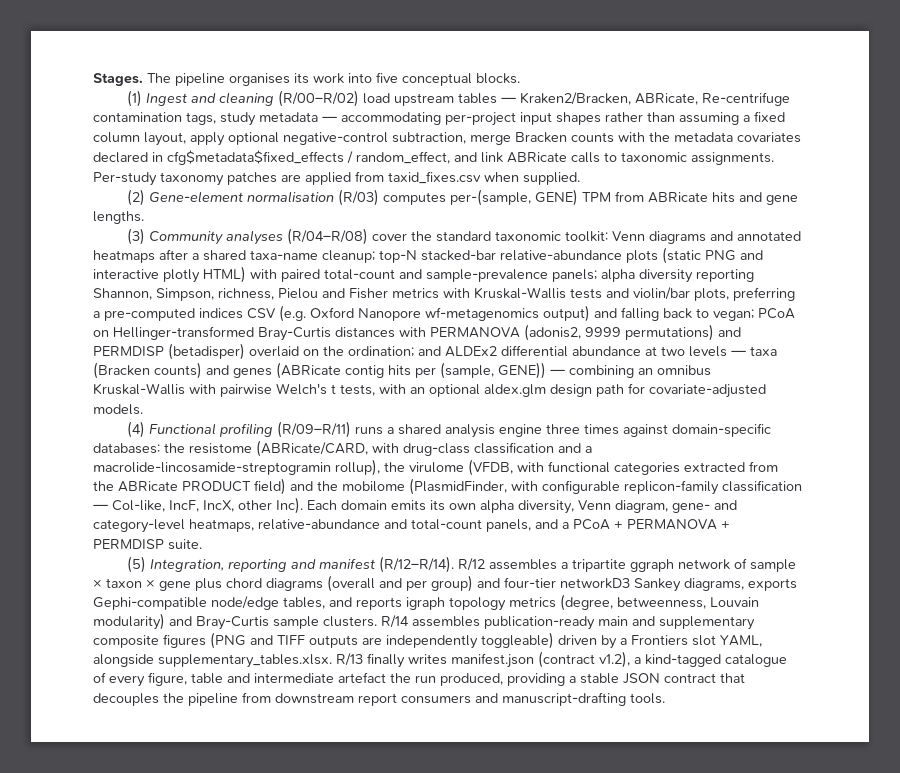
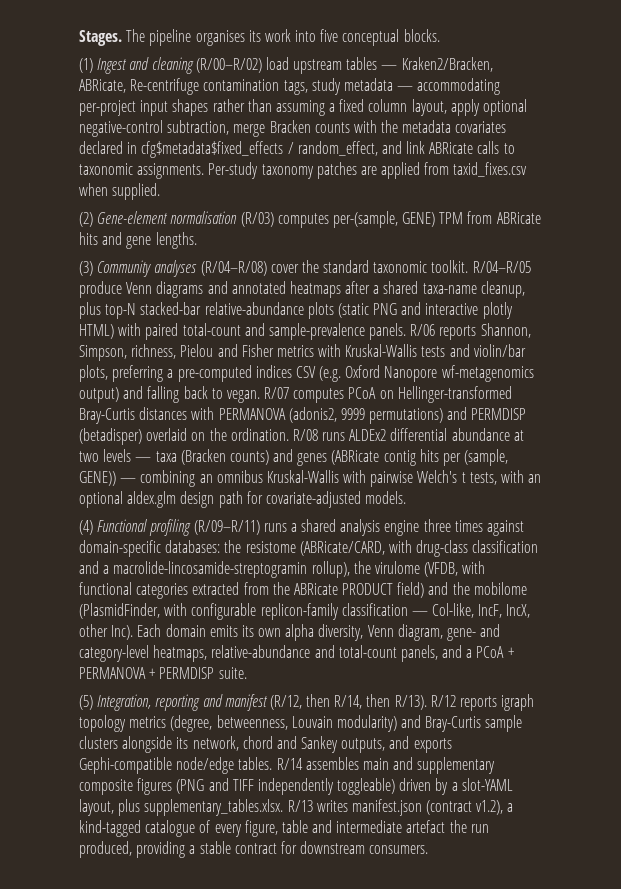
[565,231,609,242] toolkit: -> [431,260,531,273] [79,281,122,298] toolkit. R/04–R/05 produce
[322,250,375,263] cleanup; -> [480,281,525,298] [79,302,101,319] cleanup, plus
[552,269,754,283] panels; alpha diversity reporting -> [369,323,477,340] panels. R/06 reports
[713,309,754,321] vegan; -> [226,387,345,403] vegan. R/07 computes
[348,346,441,357] ordination; and -> [230,428,346,441] ordination. R/08 runs
[379,556,797,573] [93,575,797,592] [93,596,352,610] (R/12–R/14). R/12 assembles a tripartite ggraph network of sample × taxon × gene plus chord diagrams (overall and per group) and four-tier networkD3 Sankey diagrams, exports Gephi-compatible node/edge tables, and -> [269,694,456,710] (R/12, then R/14, then R/13). R/12
[323,616,377,627] clusters. -> [79,736,452,753] [79,757,273,774] clusters alongside its network, chord and Sankey outputs, and exports Gephi-compatible node/edge tables.
[484,616,595,630] publication-ready -> (359, 763) none
[309,635,382,648] outputs are -> (254, 785) none
[631,635,762,647] [93,654,154,667] Frontiers slot YAML, alongside -> [461,778,513,791] [79,799,141,816] slot-YAML layout, plus
[367,653,405,668] finally -> (313, 806) none
[623,673,745,684] [93,692,665,706] JSON contract that decouples the pipeline from downstream report consumers and manuscript-drafting tools. -> [234,841,429,854] contract for downstream consumers.

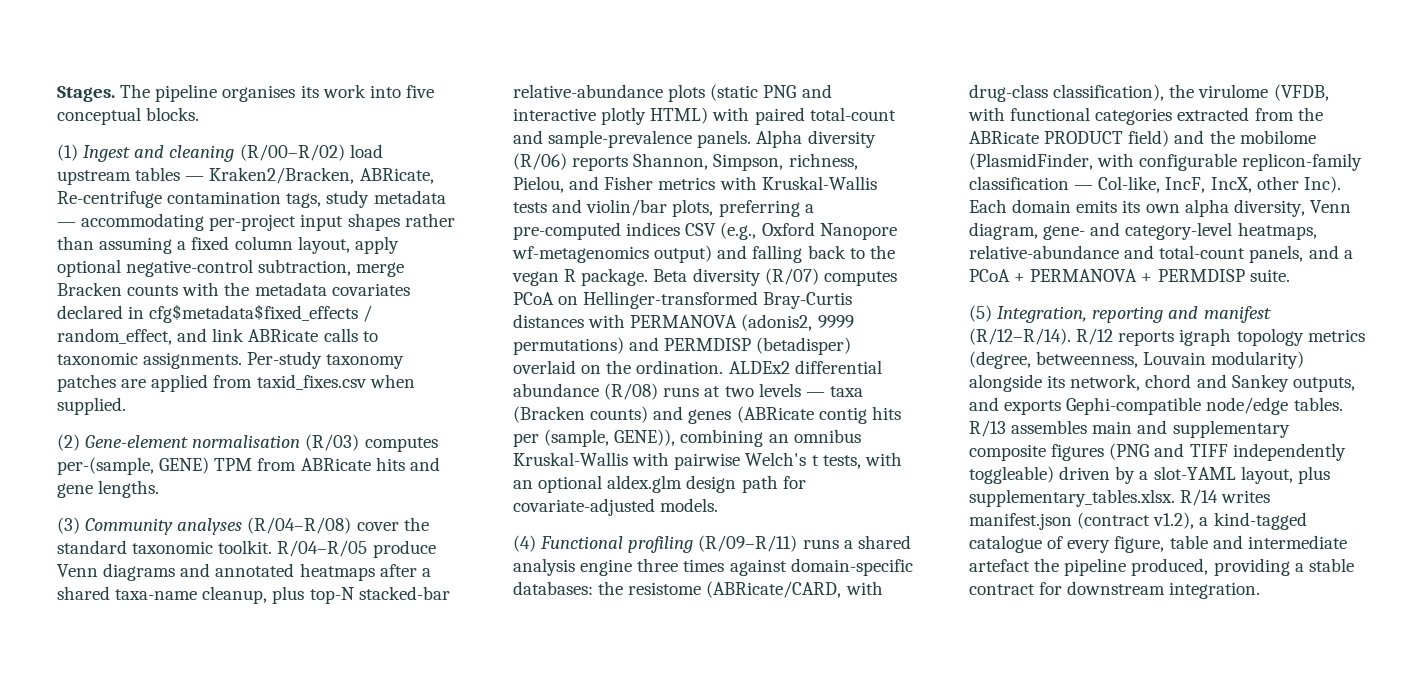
[410,324,436,336] R/06 -> [756,130,876,148] [513,153,567,170] Alpha diversity (R/06)
[180,344,214,357] Pielou -> [513,176,564,193] Pielou,
[319,366,342,382] (e.g. -> [720,222,757,240] (e.g.,
[226,387,290,403] vegan. R/07 -> [869,245,895,259] [512,268,819,286] the vegan R package. Beta diversity (R/07)
[292,429,346,441] R/08 runs -> (724, 367) none
(510, 434) none -> [604,383,700,400] (R/08) runs
[79,471,137,486] GENE)) — -> [614,429,676,446] GENE)),
[472,540,539,553] [79,561,350,578] classification and a macrolide-lincosamide-streptogramin rollup), -> [1053,84,1165,101] classification),
[269,694,427,710] (R/12, then R/14, then R/13). -> [969,328,1071,345] (R/12–R/14).
[401,715,523,732] [79,736,118,749] and Bray-Curtis sample clusters -> (1305, 360) none
[276,758,303,770] R/14 -> [969,420,1006,437] R/13
[287,800,313,812] R/13 -> [1180,489,1219,506] R/14
[470,824,489,833] run -> [1064,558,1127,576] pipeline
[369,845,429,854] consumers. -> [1169,582,1261,599] integration.

